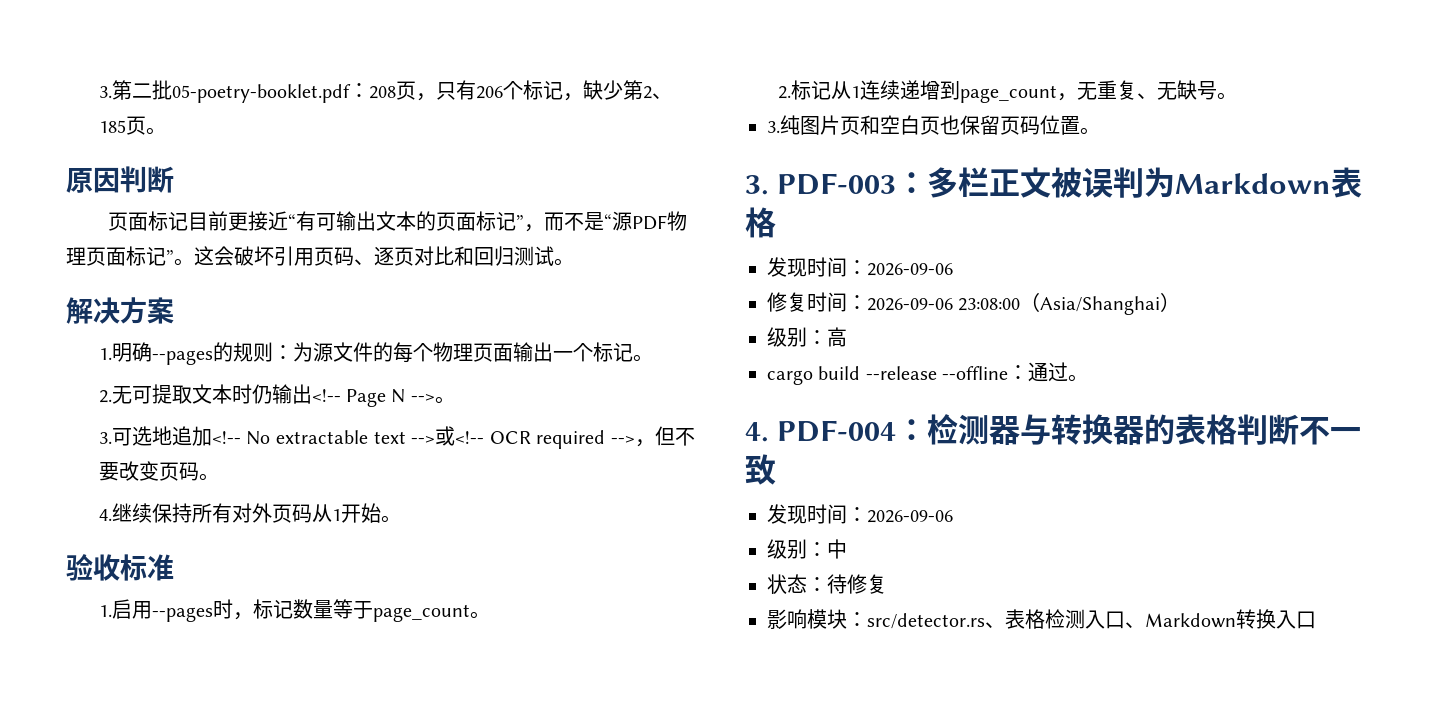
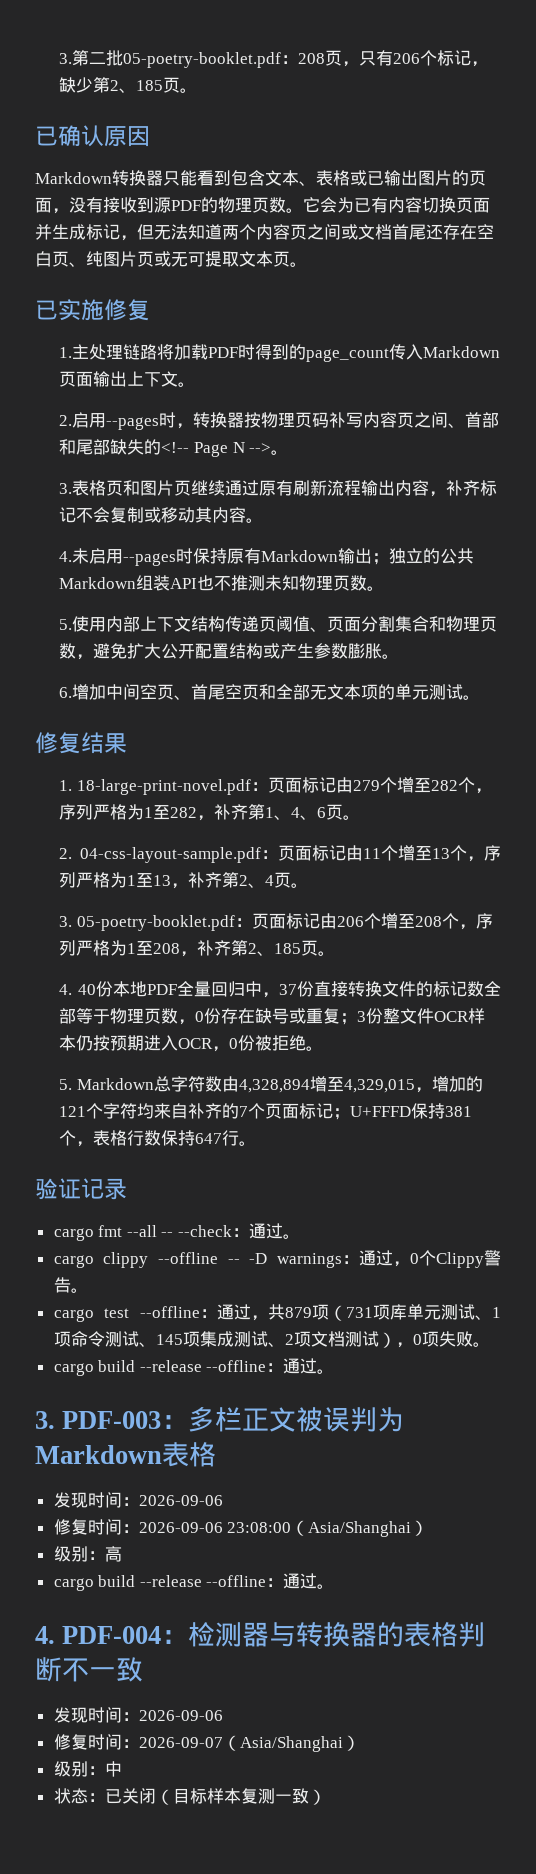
(166, 131) none -> [35,125,104,147] 已确认
[120,166,174,193] [108,211,688,232] [66,246,574,266] [66,297,174,324] [98,342,653,365] [98,384,312,404] 判断 // 页面标记目前更接近“有可输出文本的页面标记”，而不是“源PDF物理页面标记”。这会破坏引用页码、逐页对比和回归测试。 // 解决方案 // 1.明确--pages的规则：为源文件的每个物理页面输出一个标记。 // 2.无可提取文本时仍输出 -> [35,170,486,186] [35,197,490,214] [35,224,494,241] [35,251,307,267] [35,299,150,321] [59,344,501,362] [59,371,196,387] [59,412,500,430] [59,439,162,455] // Markdown转换器只能看到包含文本、表格或已输出图片的页面，没有接收到源PDF的物理页数。它会为已有内容切换页面并生成标记，但无法知道两个内容页之间或文档首尾还存在空白页、纯图片页或无可提取文本页。 // 已实施修复 // 1.主处理链路将加载PDF时得到的page_count传入Markdown页面输出上下文。 // 2.启用--pages时，转换器按物理页码补写内容页之间、首部和尾部缺失的
[111,426,695,449] [98,461,219,481] [98,503,401,523] [66,554,174,581] [98,599,490,622] [777,80,1237,103] [767,115,1080,135] 可选地追加<!-- No extractable text -->或<!-- OCR required -->，但不要改变页码。 // 4.继续保持所有对外页码从1开始。 // 验收标准 // 1.启用--pages时，标记数量等于page_count。 // 2.标记从1连续递增到page_count，无重复、无缺号。 // 3.纯图片页和空白页也保留页码位置 -> [72,480,498,497] [59,507,264,523] [59,548,475,566] [59,575,385,591] [59,616,498,632] [59,643,400,660] [59,684,481,700] [35,732,127,754] [59,777,492,795] [59,804,361,821] [59,845,501,863] [59,872,309,889] [59,913,493,931] [59,940,336,957] [59,981,502,998] [59,1008,486,1025] [59,1035,324,1052] [59,1076,483,1093] [59,1103,473,1120] [59,1130,257,1147] [35,1178,127,1200] [53,1223,301,1241] [53,1250,501,1268] [53,1277,88,1293] [53,1304,501,1322] [53,1331,490,1348] [53,1358,318,1376] 表格页和图片页继续通过原有刷新流程输出内容，补齐标记不会复制或移动其内容。 // 4.未启用--pages时保持原有Markdown输出；独立的公共Markdown组装API也不推测未知物理页数。 // 5.使用内部上下文结构传递页阈值、页面分割集合和物理页数，避免扩大公开配置结构或产生参数膨胀。 // 6.增加中间空页、首尾空页和全部无文本项的单元测试。 // 修复结果 // 1. 18-large-print-novel.pdf：页面标记由279个增至282个，序列严格为1至282，补齐第1、4、6页。 // 2. 04-css-layout-sample.pdf：页面标记由11个增至13个，序列严格为1至13，补齐第2、4页。 // 3. 05-poetry-booklet.pdf：页面标记由206个增至208个，序列严格为1至208，补齐第2、185页。 // 4. 40份本地PDF全量回归中，37份直接转换文件的标记数全部等于物理页数，0份存在缺号或重复；3份整文件OCR样本仍按预期进入OCR，0份被拒绝。 // 5. Markdown总字符数由4,328,894增至4,329,015，增加的121个字符均来自补齐的7个页面标记；U+FFFD保持381个，表格行数保持647行。 // 验证记录 // cargo fmt --all -- --check：通过。 // cargo clippy --offline -- -D warnings：通过，0个Clippy警告。 // cargo test --offline：通过，共879项（731项库单元测试、1项命令测试、145项集成测试、2项文档测试），0项失败。 // cargo build --release --offline：通过
[767,539,847,559] [767,574,887,594] [767,609,1316,629] 级别：中 // 状态：待修复 // 影响模块：src/detector.rs、表格检测入口、Markdown转换入口 -> [53,1734,360,1752] [53,1761,122,1777] [53,1788,326,1805] 修复时间：2026-09-07（Asia/Shanghai） // 级别：中 // 状态：已关闭（目标样本复测一致）

